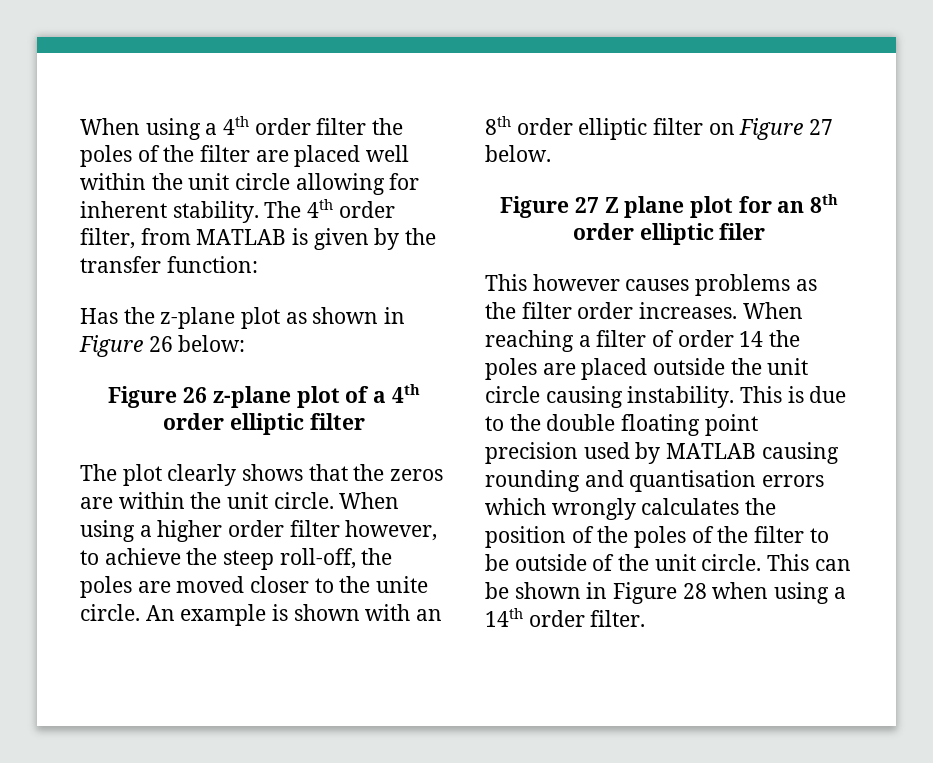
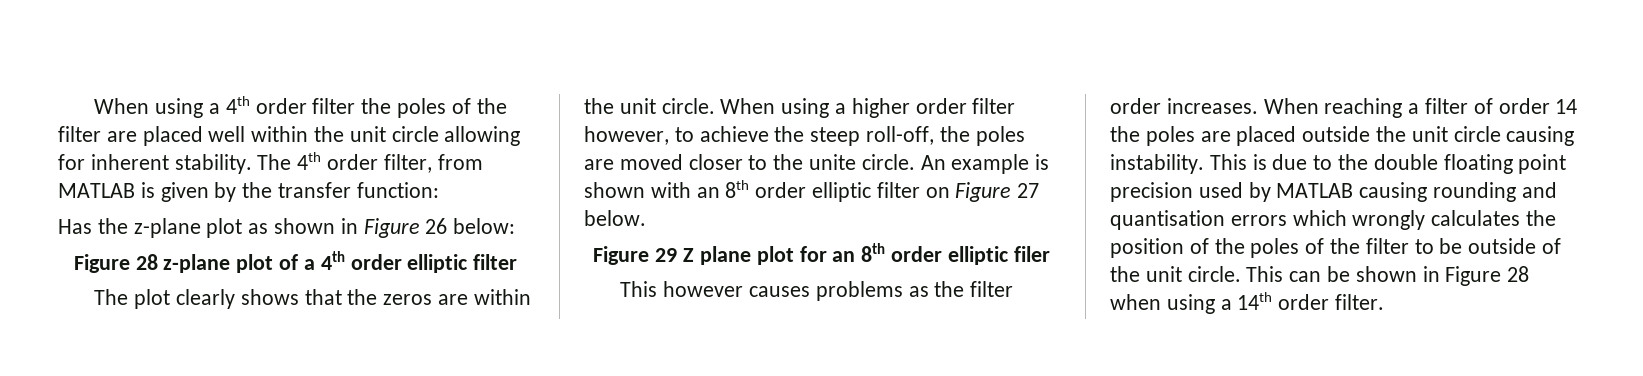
[183,387,208,403] 26 -> [135,254,158,270] 28
[574,197,599,213] 27 -> [655,248,678,262] 29

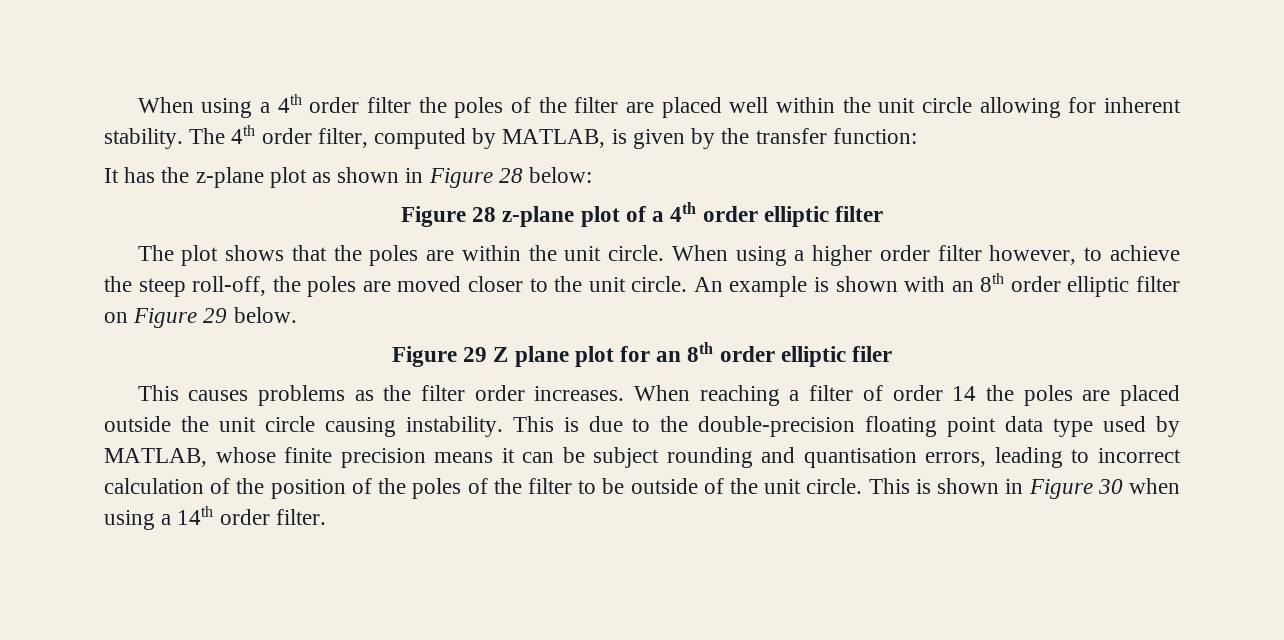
[437,154,483,170] [58,183,135,198] from MATLAB -> [374,128,606,149] computed by MATLAB,
[58,219,92,234] Has -> [104,167,156,183] It has
[425,218,448,234] 26 -> [498,168,523,183] 28
[175,289,235,309] clearly -> (219, 255) none
[383,294,433,305] zeros -> [369,245,419,266] poles
[809,154,857,170] unite -> [588,277,626,292] unit
[1017,183,1040,198] 27 -> [203,308,228,323] 29
[663,281,744,297] however -> (179, 393) none
[1373,154,1438,170] double -> [698,416,856,437] double-precision
[1110,182,1557,202] [1110,210,1521,230] precision used by MATLAB causing rounding and quantisation errors which wrongly calculates -> [1005,416,1181,437] [104,447,1181,468] [104,478,231,494] data type used by MATLAB, whose finite precision means it can be subject rounding and quantisation errors, leading to incorrect calculation of
[1289,266,1530,286] can be shown in Figure 28 -> [915,478,1123,499] is shown in Figure 30

